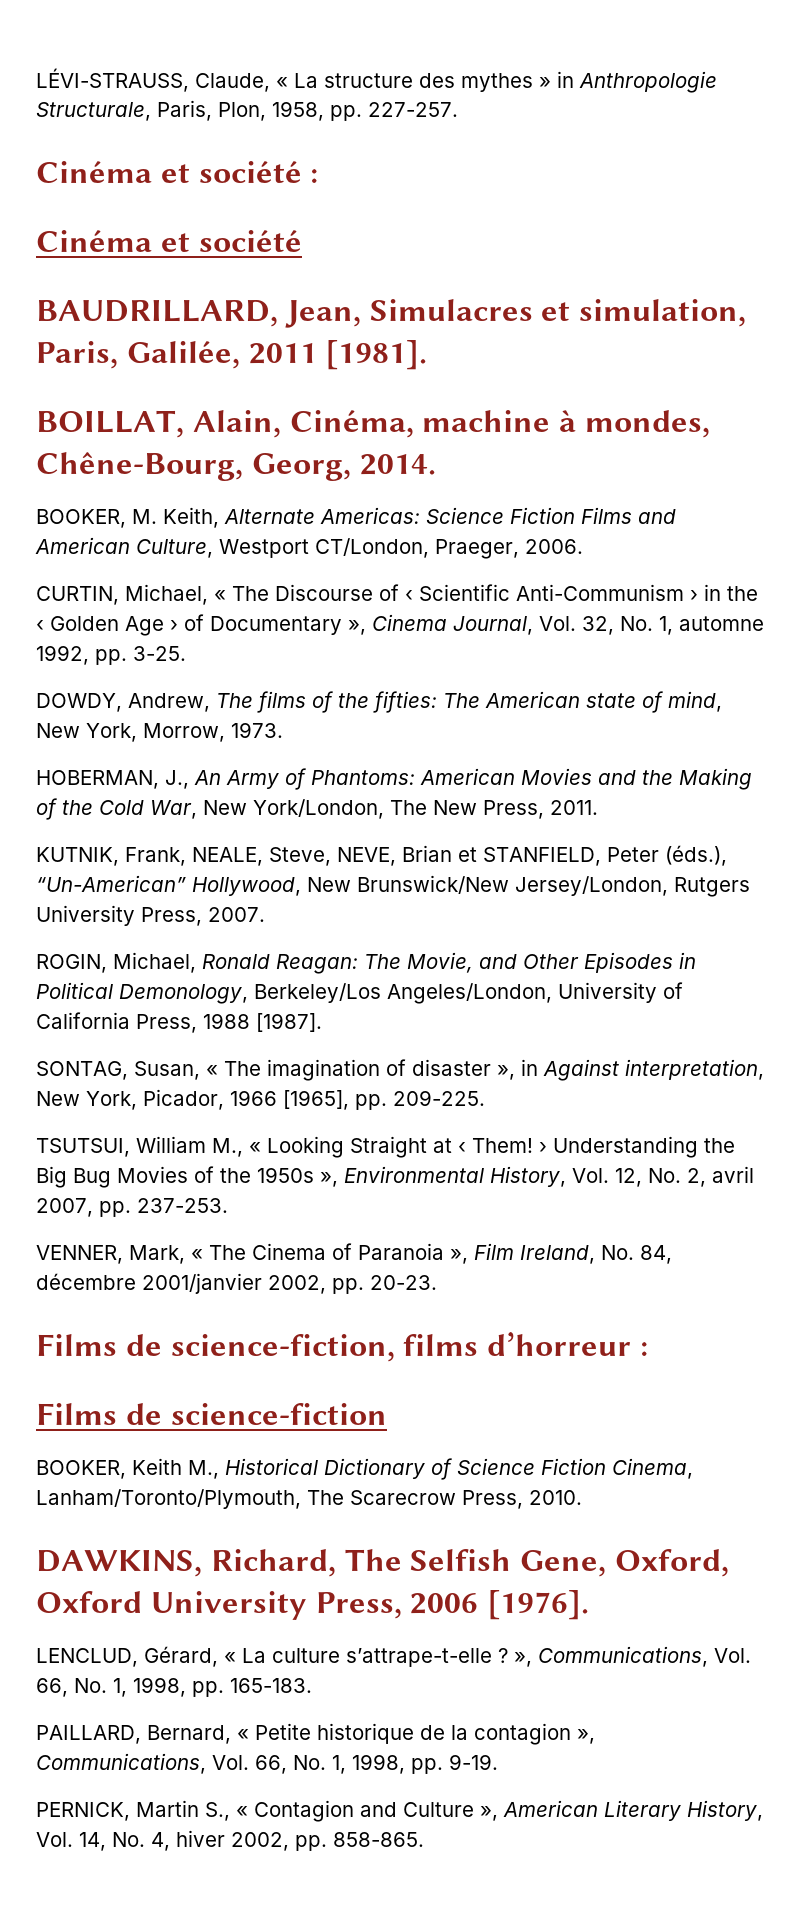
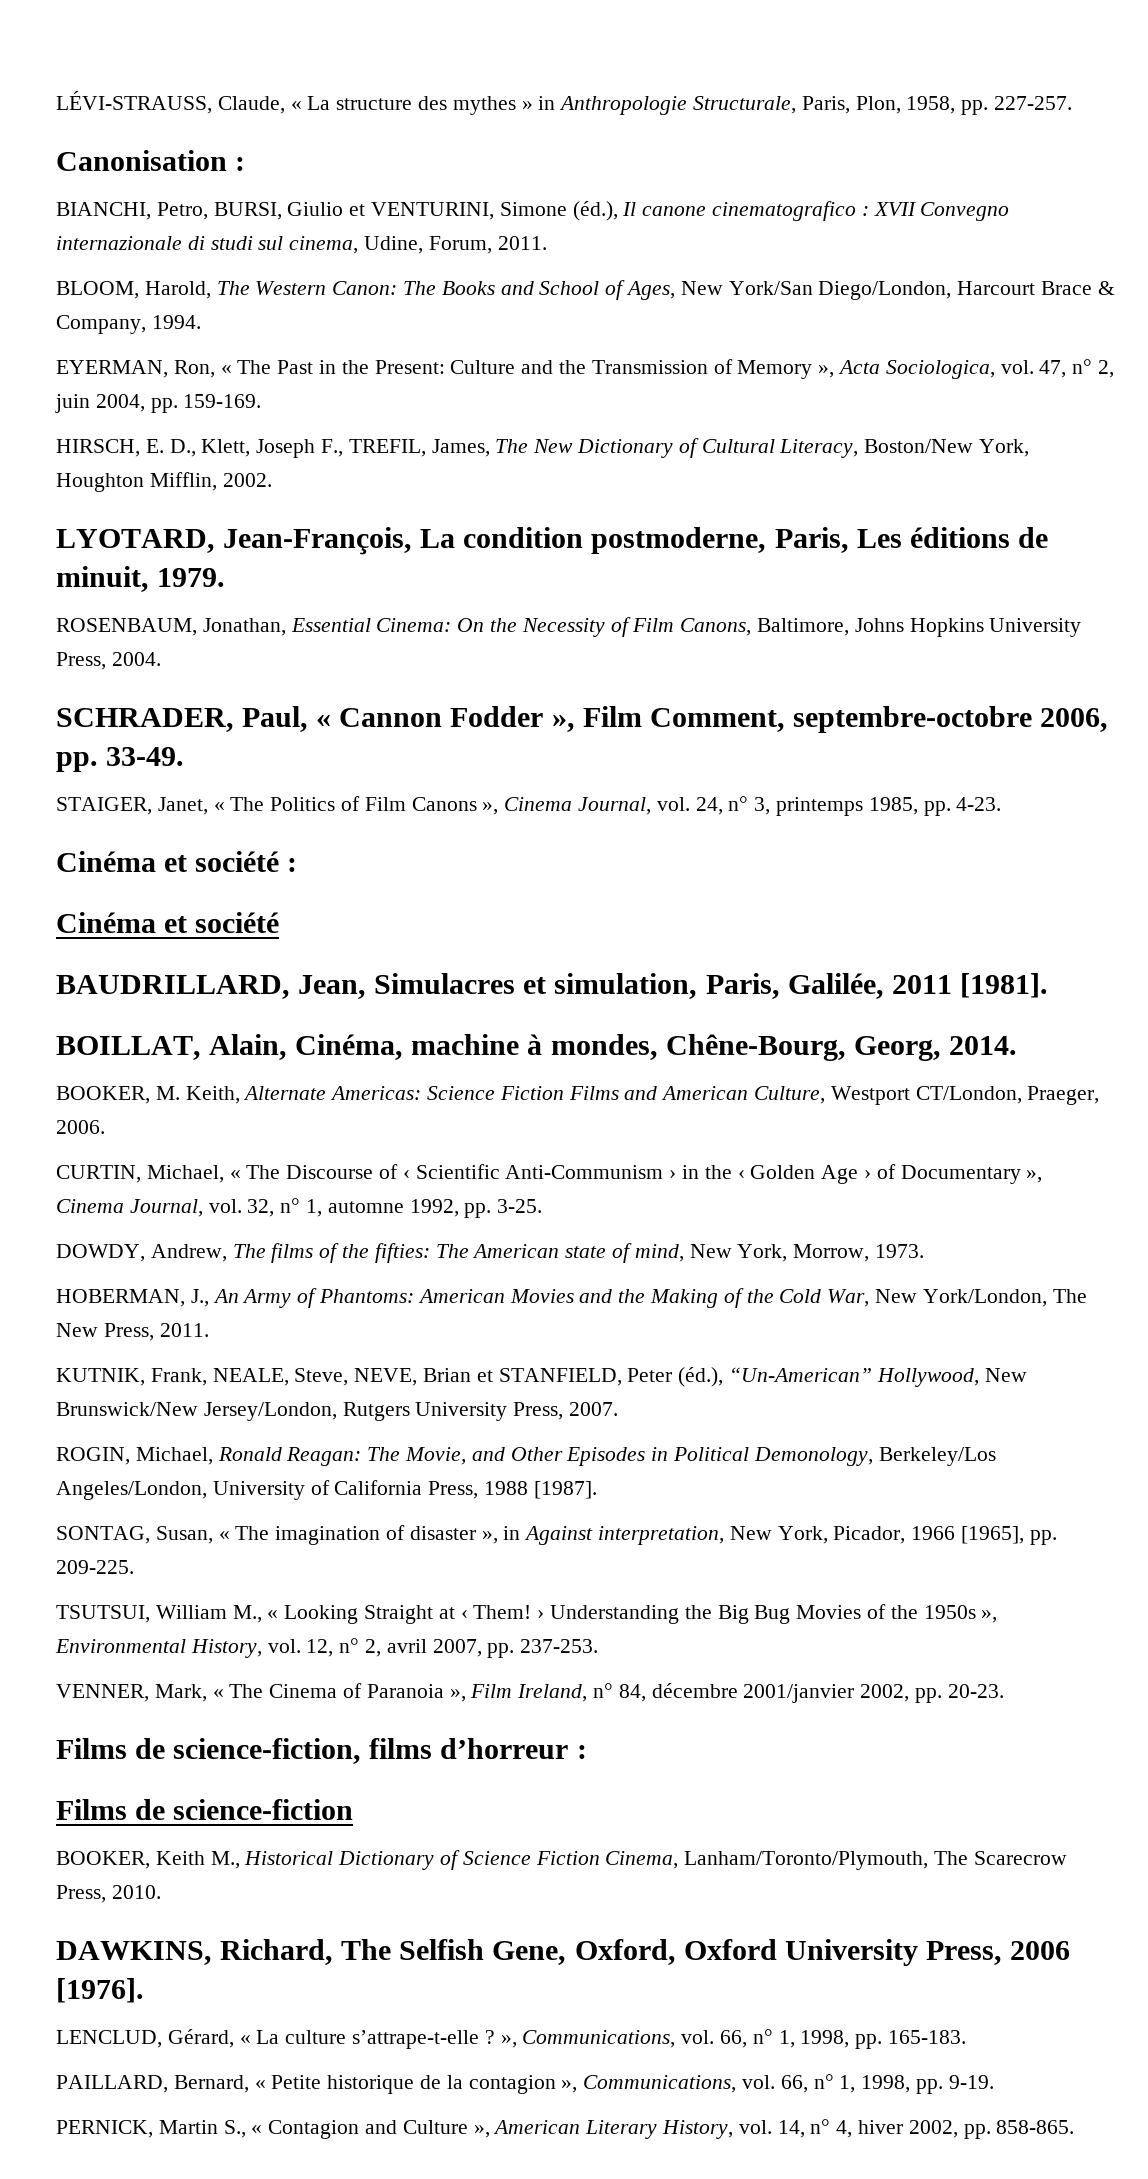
(458, 109) none -> [56,150,246,171] [56,201,1010,221] [56,236,547,254] [56,280,1115,300] [56,315,201,334] [56,359,1115,379] [55,394,262,413] [56,438,1030,458] [56,472,272,492] [56,527,1048,555] [56,566,226,592] [56,617,1082,637] [56,652,161,670] [56,706,1108,733] [56,747,185,772] [56,796,1002,816] // Canonisation : // BIANCHI, Petro, BURSI, Giulio et VENTURINI, Simone (éd.), Il canone cinematografico : XVII Convegno internazionale di studi sul cinema, Udine, Forum, 2011. // BLOOM, Harold, The Western Canon: The Books and School of Ages, New York/San Diego/London, Harcourt Brace & Company, 1994. // EYERMAN, Ron, « The Past in the Present: Culture and the Transmission of Memory », Acta Sociologica, vol. 47, n° 2, juin 2004, pp. 159-169. // HIRSCH, E. D., Klett, Joseph F., TREFIL, James, The New Dictionary of Cultural Literacy, Boston/New York, Houghton Mifflin, 2002. // LYOTARD, Jean-François, La condition postmoderne, Paris, Les éditions de minuit, 1979. // ROSENBAUM, Jonathan, Essential Cinema: On the Necessity of Film Canons, Baltimore, Johns Hopkins University Press, 2004. // SCHRADER, Paul, « Cannon Fodder », Film Comment, septembre-octobre 2006, pp. 33-49. // STAIGER, Janet, « The Politics of Film Canons », Cinema Journal, vol. 24, n° 3, printemps 1985, pp. 4-23.
[539,616,653,635] Vol. 32, No. -> [208,1198,301,1217] vol. 32, n°
[665,845,727,866] (éds.), -> [678,1367,724,1387] (éd.),
[572,1168,681,1187] Vol. 12, No. -> [267,1638,360,1657] vol. 12, n°
[601,1245,634,1260] No. -> [593,1683,614,1698] n°
[714,1648,751,1663] [36,1678,107,1697] Vol. 66, No. -> [681,2029,773,2048] vol. 66, n°
[212,1755,326,1774] Vol. 66, No. -> [742,2074,834,2093] vol. 66, n°
[36,1832,145,1851] Vol. 14, No. -> [738,2119,831,2138] vol. 14, n°

